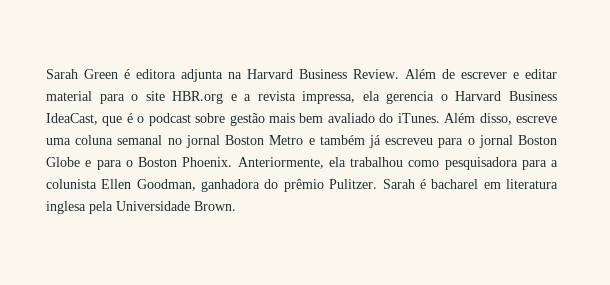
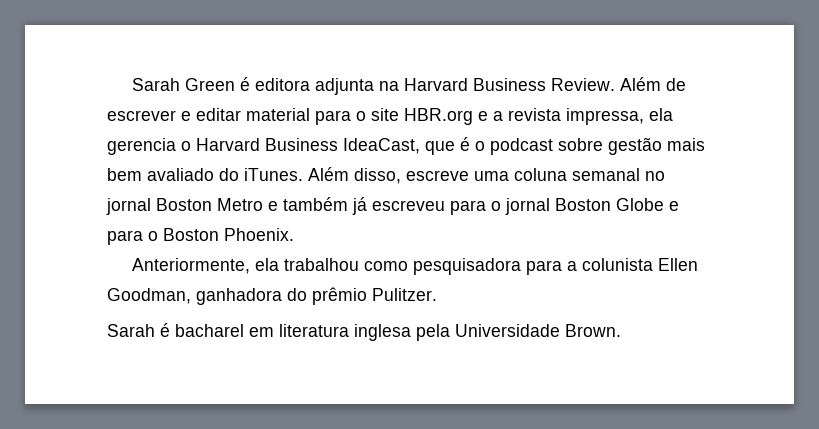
(233, 162) none -> (294, 234) //
(378, 184) none -> (437, 294) //

